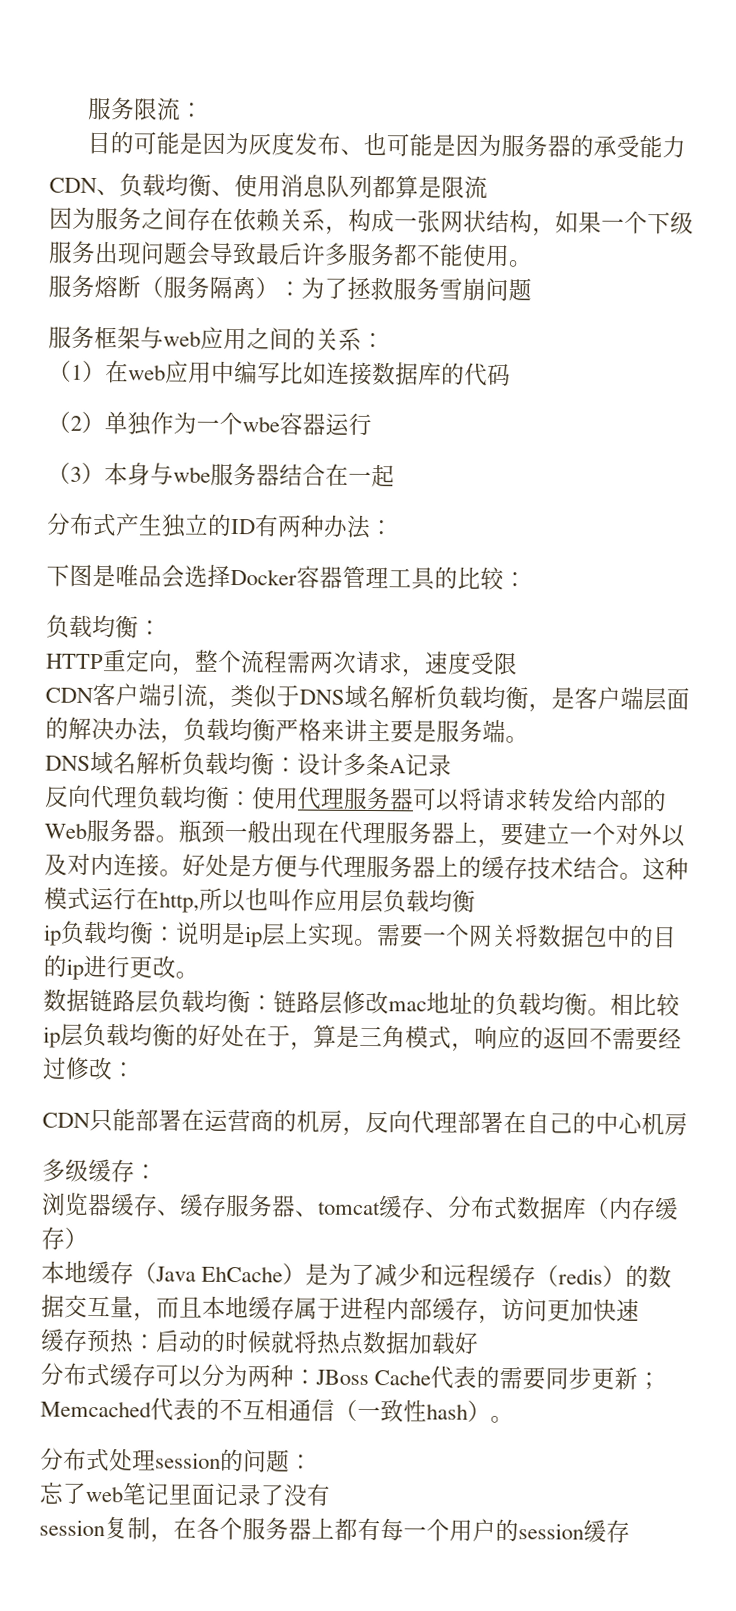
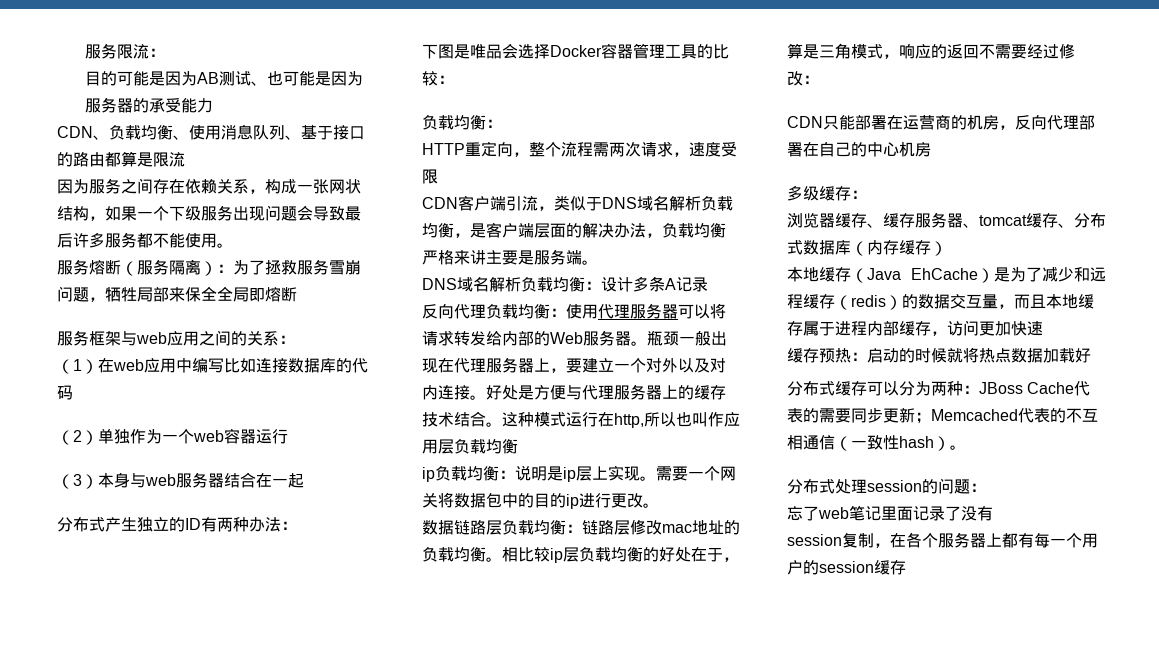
[247,132,341,156] 灰度发布 -> [196,71,251,86] AB测试
(373, 186) none -> [285,125,365,140] [57,152,105,167] 、基于接口的路由
(532, 290) none -> [89,286,297,302] ，牺牲局部来保全全局即熔断
[242,416,280,433] wbe -> [193,430,224,442] web
[173,466,211,483] wbe -> [145,474,176,486] web

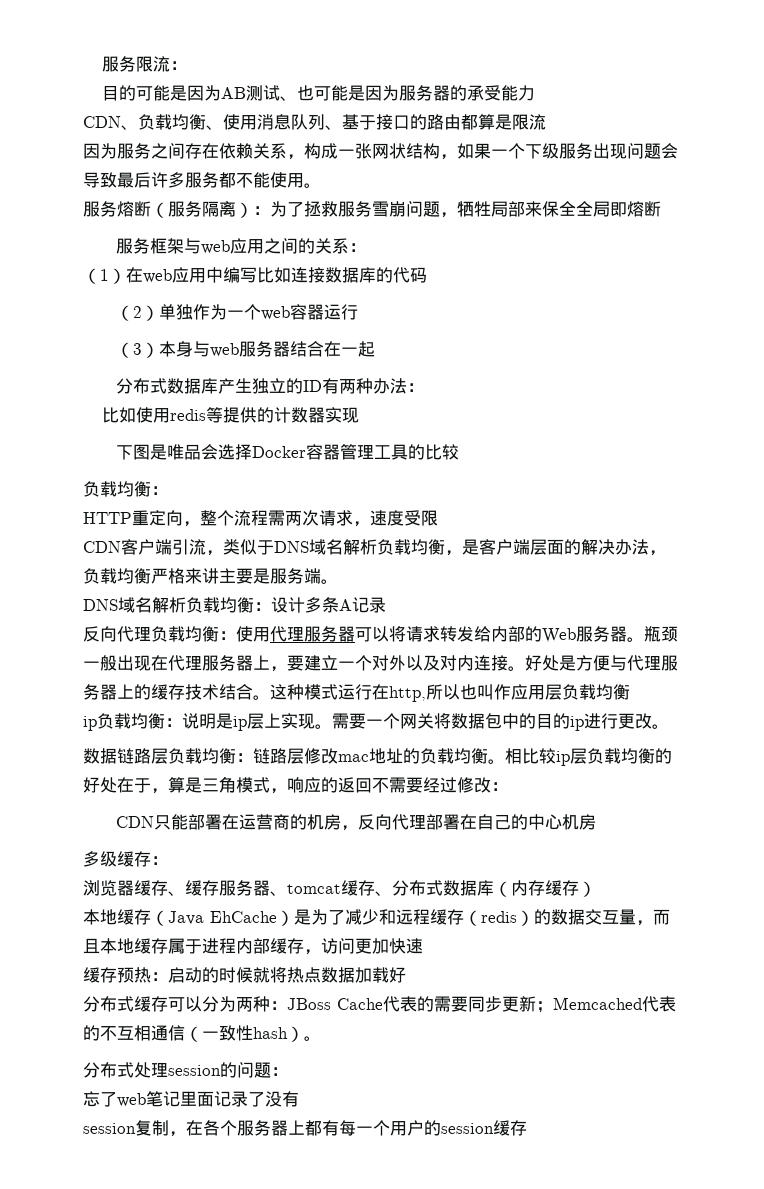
(105, 524) none -> [167,378,219,394] 数据库
(297, 525) none -> [102,407,360,423] // 比如使用redis等提供的计数器实现
[438,75,454,84] ： -> (460, 452) none

